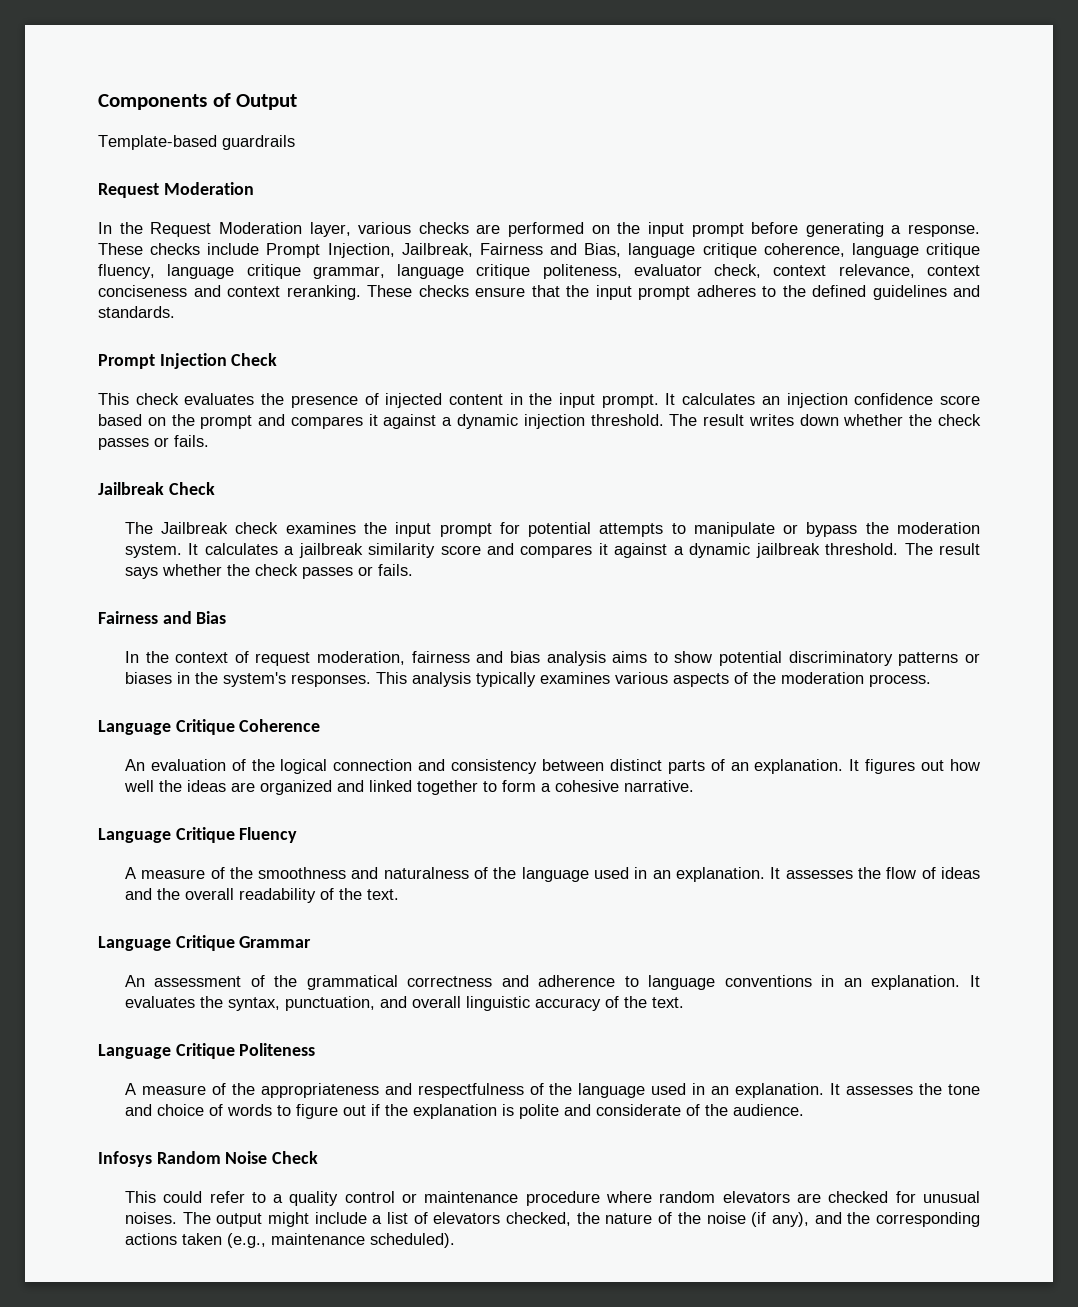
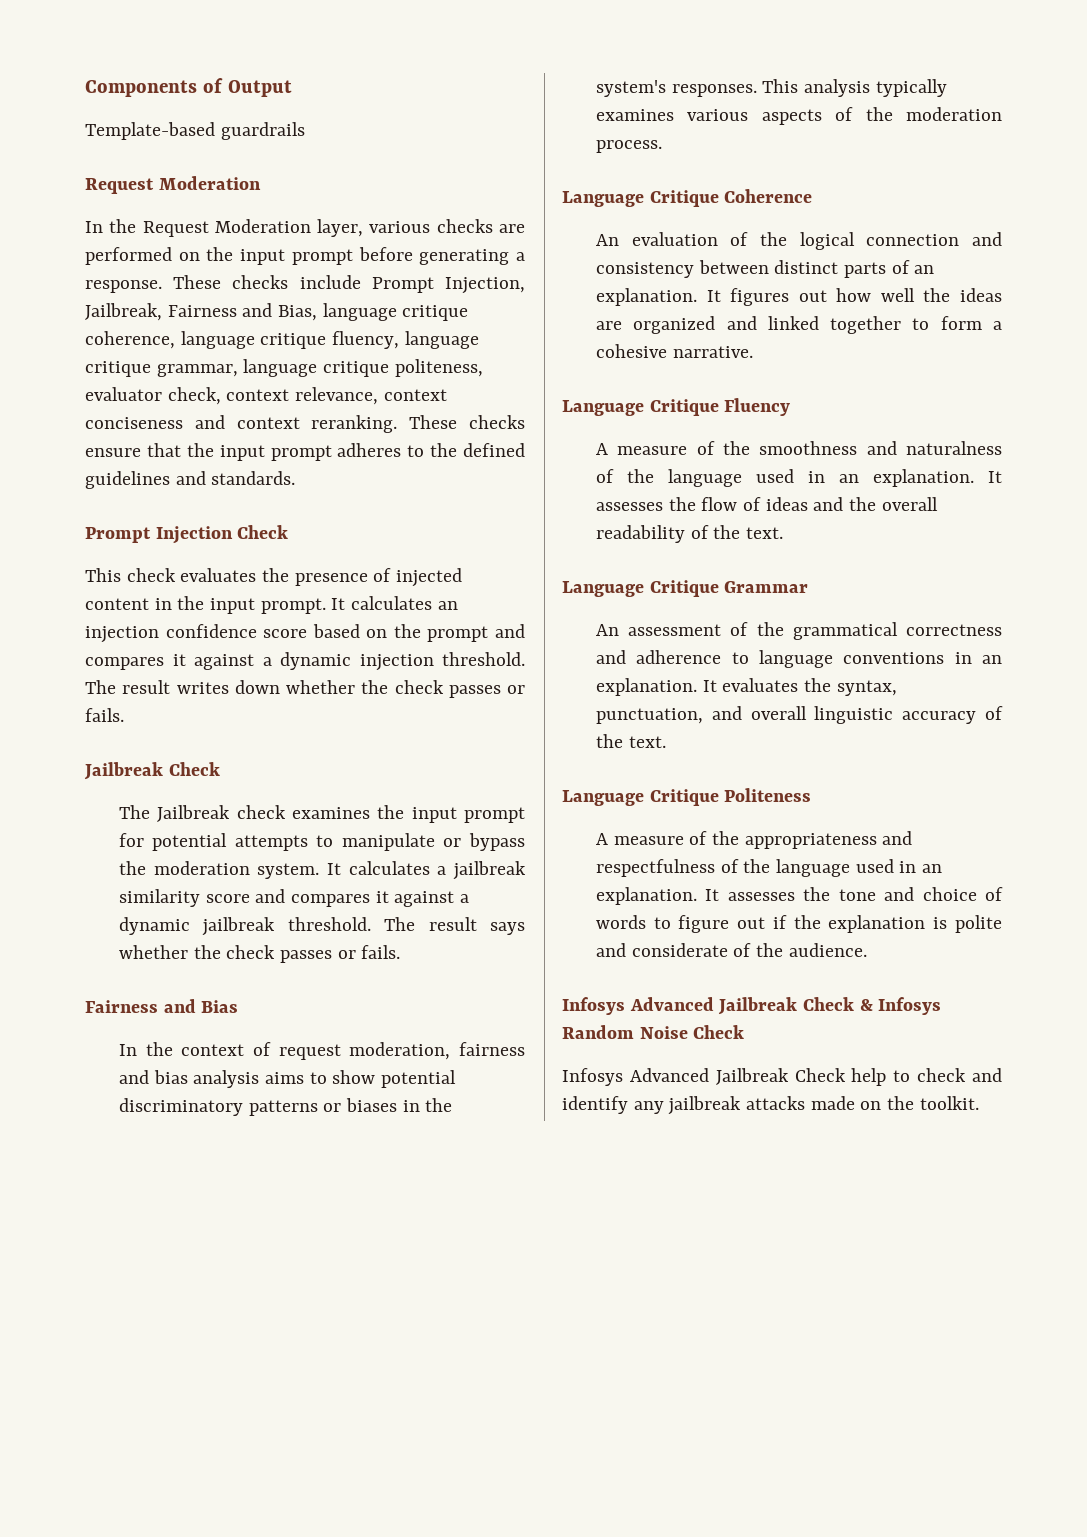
[156,1151,319,1164] [124,1191,980,1206] [124,1212,981,1227] [124,1233,455,1248] Random Noise Check // This could refer to a quality control or maintenance procedure where random elevators are checked for unusual noises. The output might include a list of elevators checked, the nature of the noise (if any), and the corresponding actions taken (e.g., maintenance scheduled). -> [629,997,942,1015] [562,1025,745,1039] [562,1068,1002,1086] [562,1096,979,1115] Advanced Jailbreak Check & Infosys Random Noise Check // Infosys Advanced Jailbreak Check help to check and identify any jailbreak attacks made on the toolkit.

